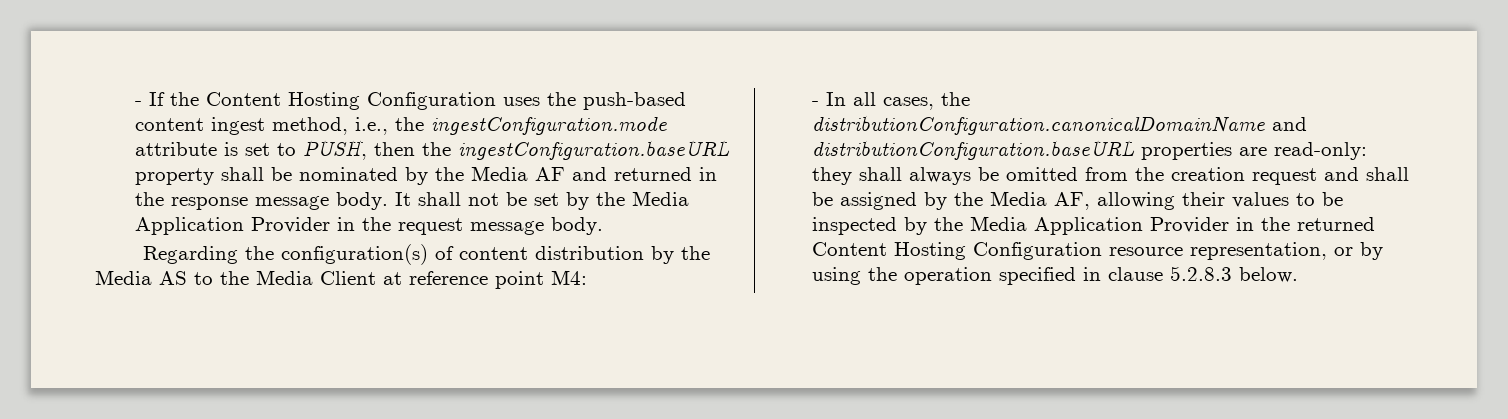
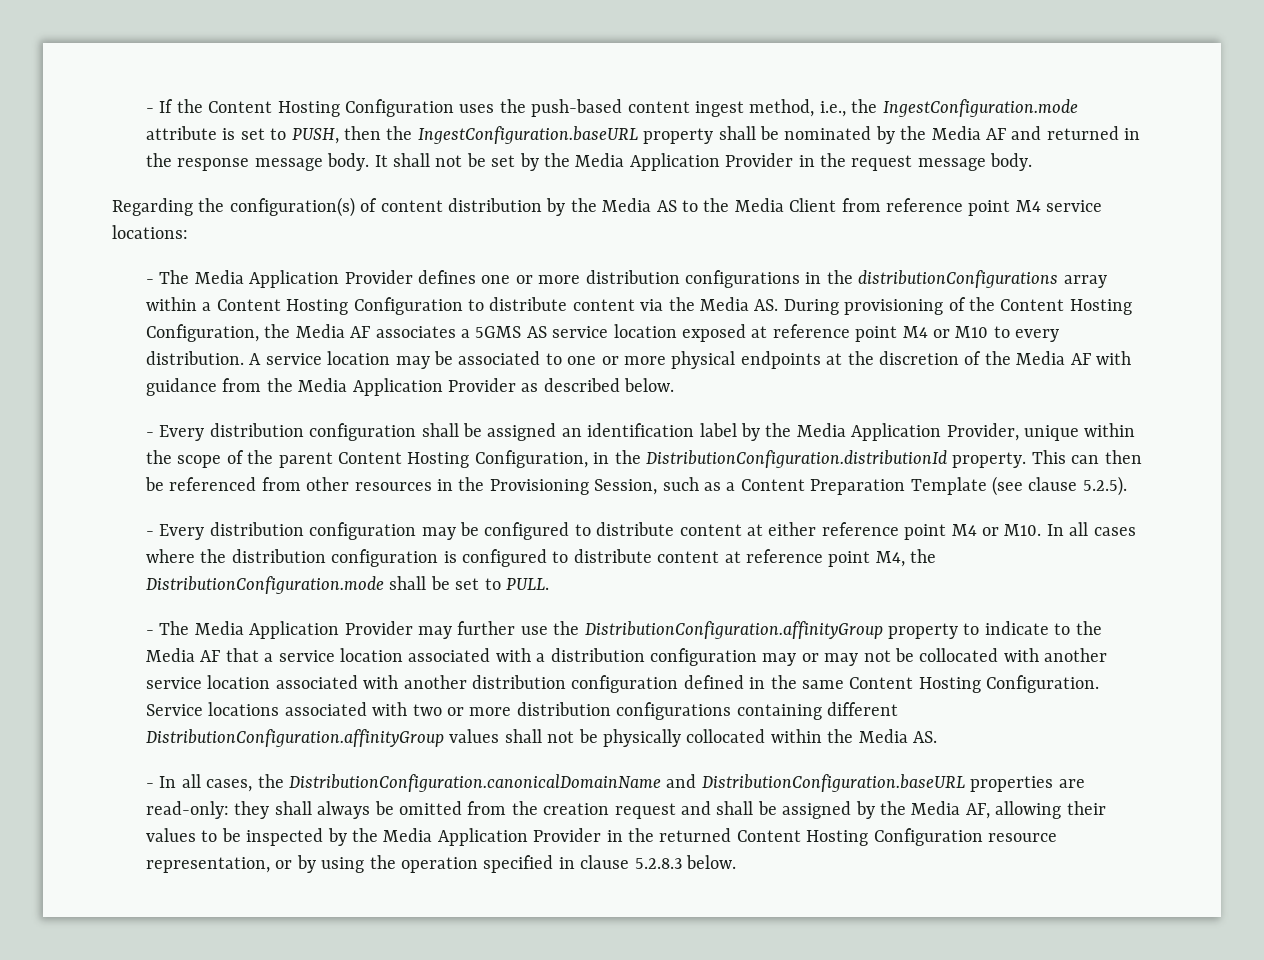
[430,116,667,135] ingestConfiguration.mode -> [882,99,1078,117] IngestConfiguration.mode
[457,140,730,160] ingestConfiguration.baseURL -> [417,126,638,144] IngestConfiguration.baseURL
[383,270,587,289] at reference point M4: -> [841,198,1103,216] [112,225,188,239] [145,270,1107,288] [145,297,1132,315] [145,324,1060,342] [145,351,1131,369] [145,378,675,396] [145,423,1136,441] [145,450,1142,468] [144,476,1127,496] [145,522,1136,540] [145,549,937,567] [145,576,549,594] [145,621,1102,639] [145,648,1108,666] [145,675,1100,693] [145,702,898,720] [145,729,937,747] from reference point M4 service locations: // - The Media Application Provider defines one or more distribution configurations in the distributionConfigurations array within a Content Hosting Configuration to distribute content via the Media AS. During provisioning of the Content Hosting Configuration, the Media AF associates a 5GMS AS service location exposed at reference point M4 or M10 to every distribution. A service location may be associated to one or more physical endpoints at the discretion of the Media AF with guidance from the Media Application Provider as described below. // - Every distribution configuration shall be assigned an identification label by the Media Application Provider, unique within the scope of the parent Content Hosting Configuration, in the DistributionConfiguration.distributionId property. This can then be referenced from other resources in the Provisioning Session, such as a Content Preparation Template (see clause 5.2.5). // - Every distribution configuration may be configured to distribute content at either reference point M4 or M10. In all cases where the distribution configuration is configured to distribute content at reference point M4, the DistributionConfiguration.mode shall be set to PULL. // - The Media Application Provider may further use the DistributionConfiguration.affinityGroup property to indicate to the Media AF that a service location associated with a distribution configuration may or may not be collocated with another service location associated with another distribution configuration defined in the same Content Hosting Configuration. Service locations associated with two or more distribution configurations containing different DistributionConfiguration.affinityGroup values shall not be physically collocated within the Media AS.
[811,115,1307,135] [811,140,1135,160] distributionConfiguration.canonicalDomainName and distributionConfiguration.baseURL -> [288,774,965,792] DistributionConfiguration.canonicalDomainName and DistributionConfiguration.baseURL

